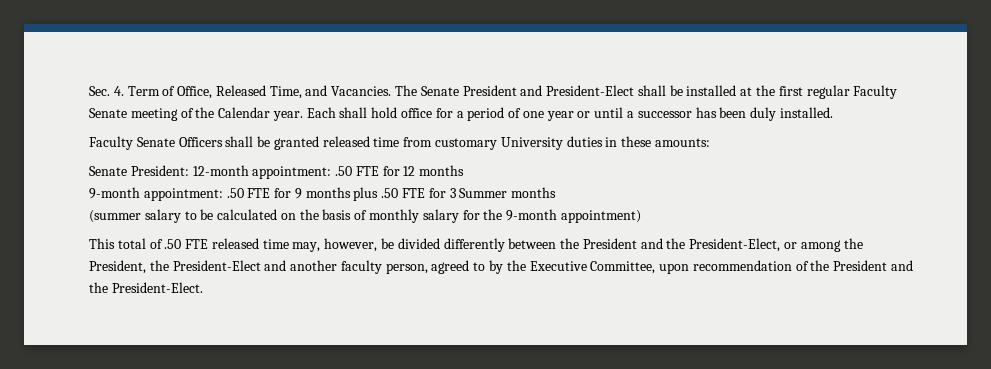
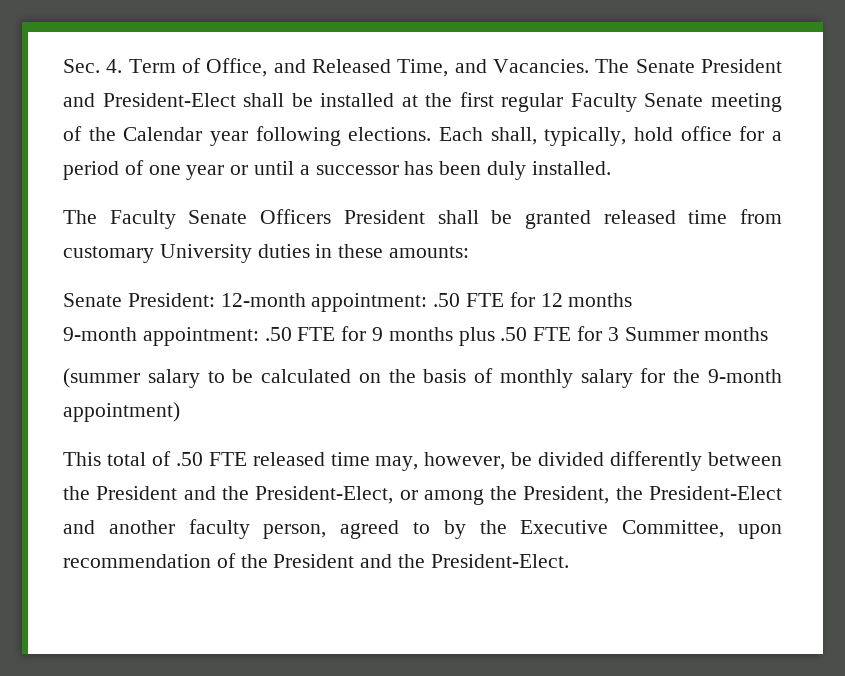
(213, 92) none -> [273,59,306,73] and
[272,107,368,121] year. Each shall -> [209,126,627,146] year following elections. Each shall, typically,
(833, 112) none -> [63,210,97,224] The
(223, 142) none -> [343,210,425,224] President

